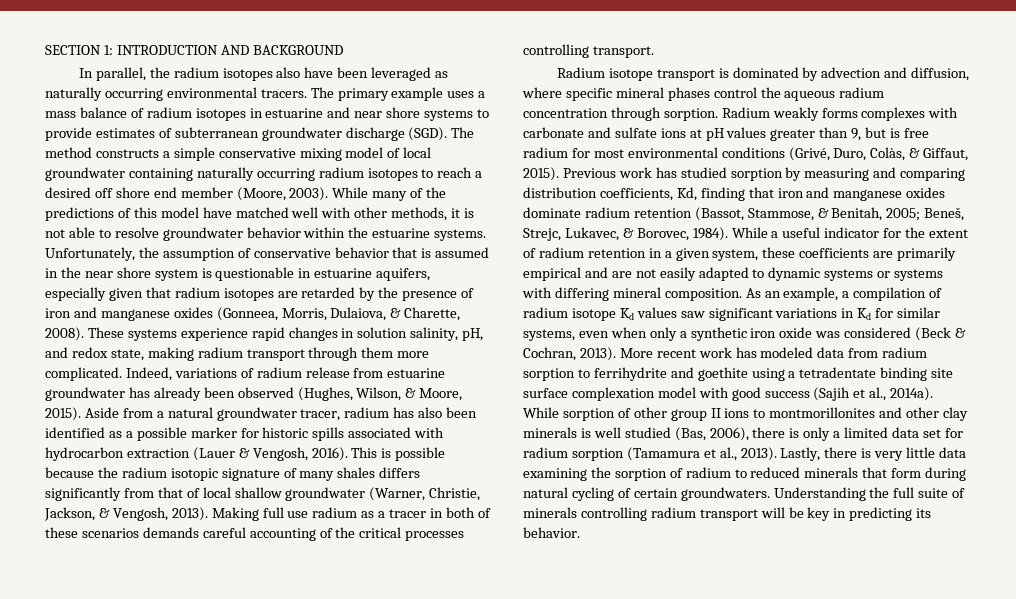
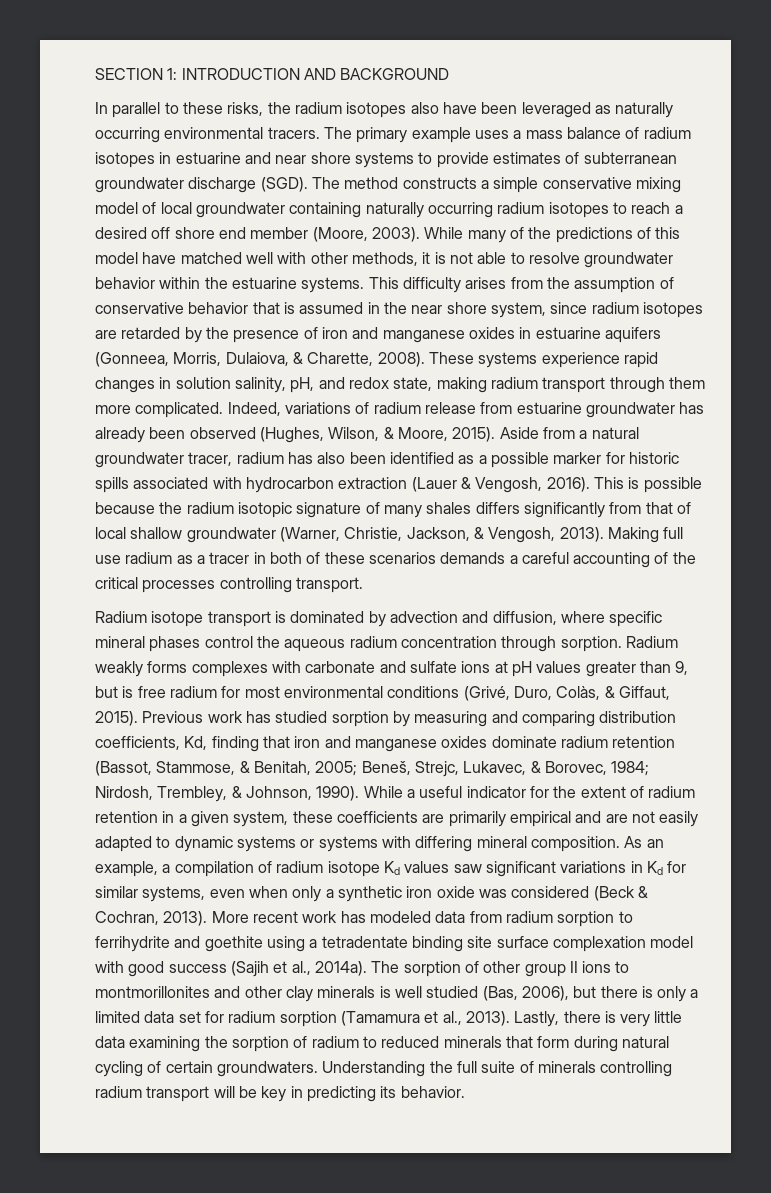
[95,67,146,81] parallel, -> [112,102,264,118] parallel to these risks,
[45,247,135,261] Unfortunately, -> [368,277,543,293] This difficulty arises from
[154,267,431,281] [45,287,171,301] system is questionable in estuarine aquifers, especially given that -> [490,302,588,318] system, since
(213, 312) none -> [519,327,661,343] in estuarine aquifers
(199, 532) none -> [509,555,518,564] a
[692,227,728,241] 1984). -> [611,761,650,776] [95,786,360,802] 1984; Nirdosh, Trembley, & Johnson, 1990).
[523,407,559,418] While -> [371,961,400,973] The
(749, 434) none -> [573,986,597,998] but

